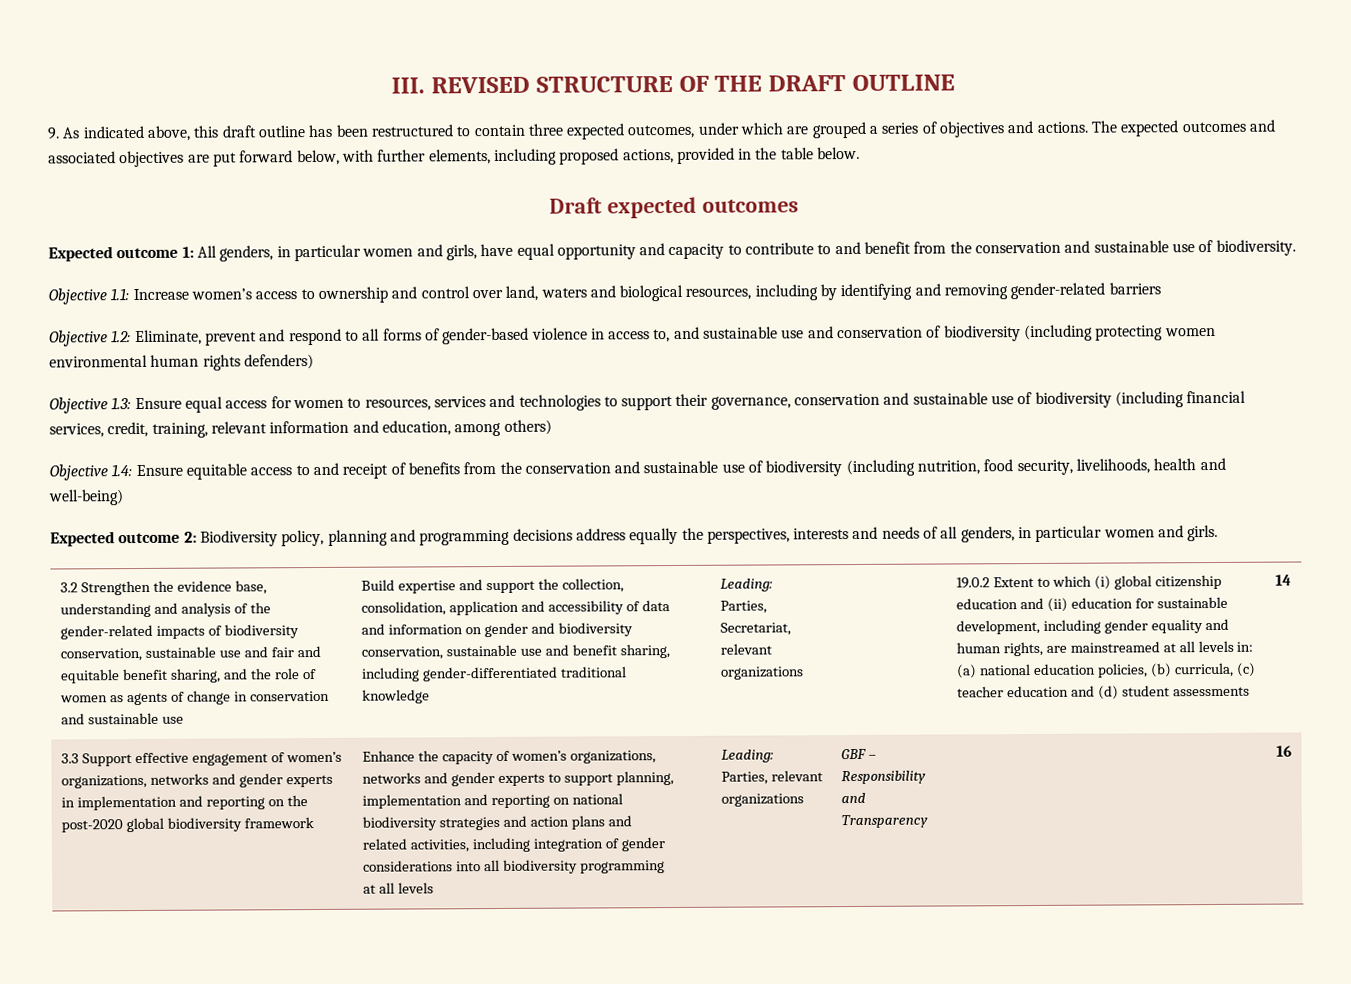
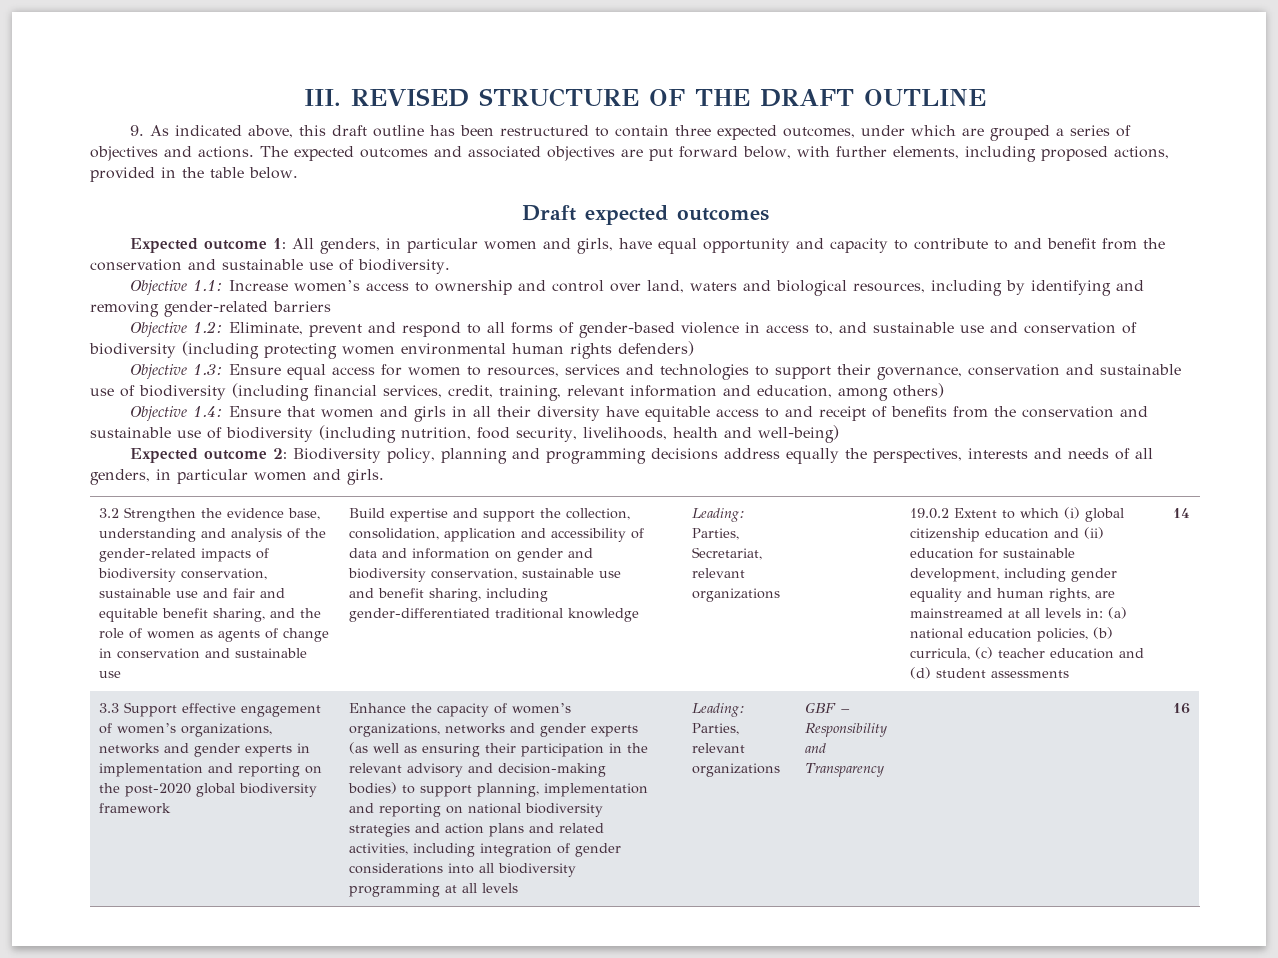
(183, 470) none -> [287,406,640,422] that women and girls in all their diversity have
(545, 779) none -> [348,742,648,757] [348,763,606,777] [347,782,397,794] (as well as ensuring their participation in the relevant advisory and decision-making bodies)

